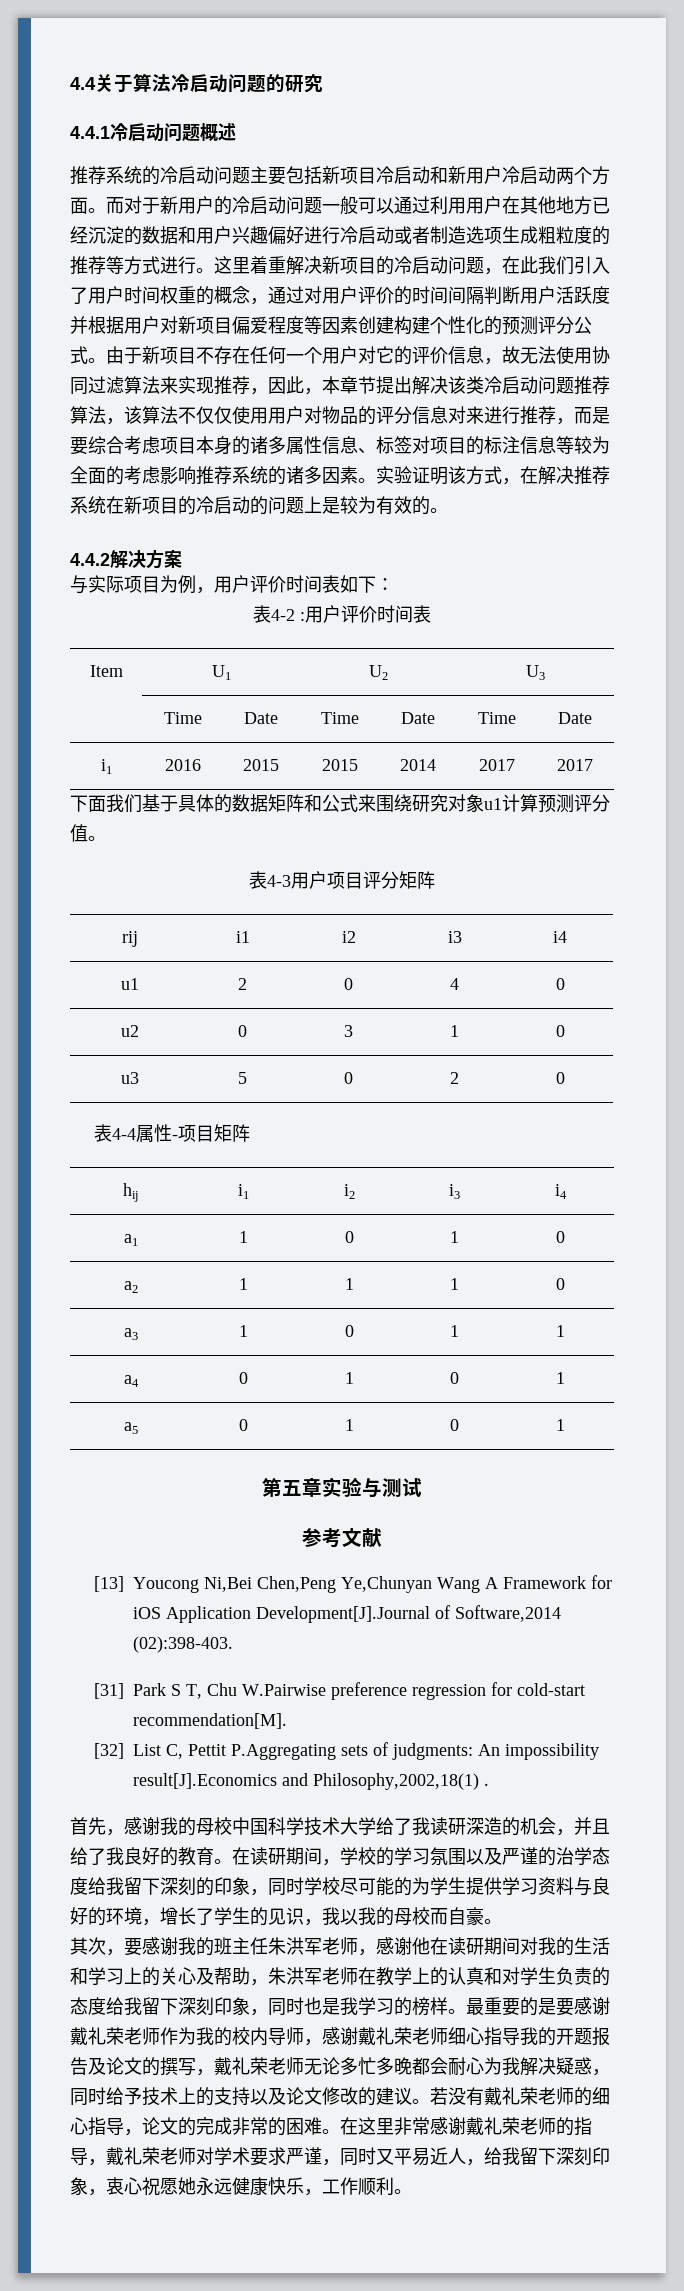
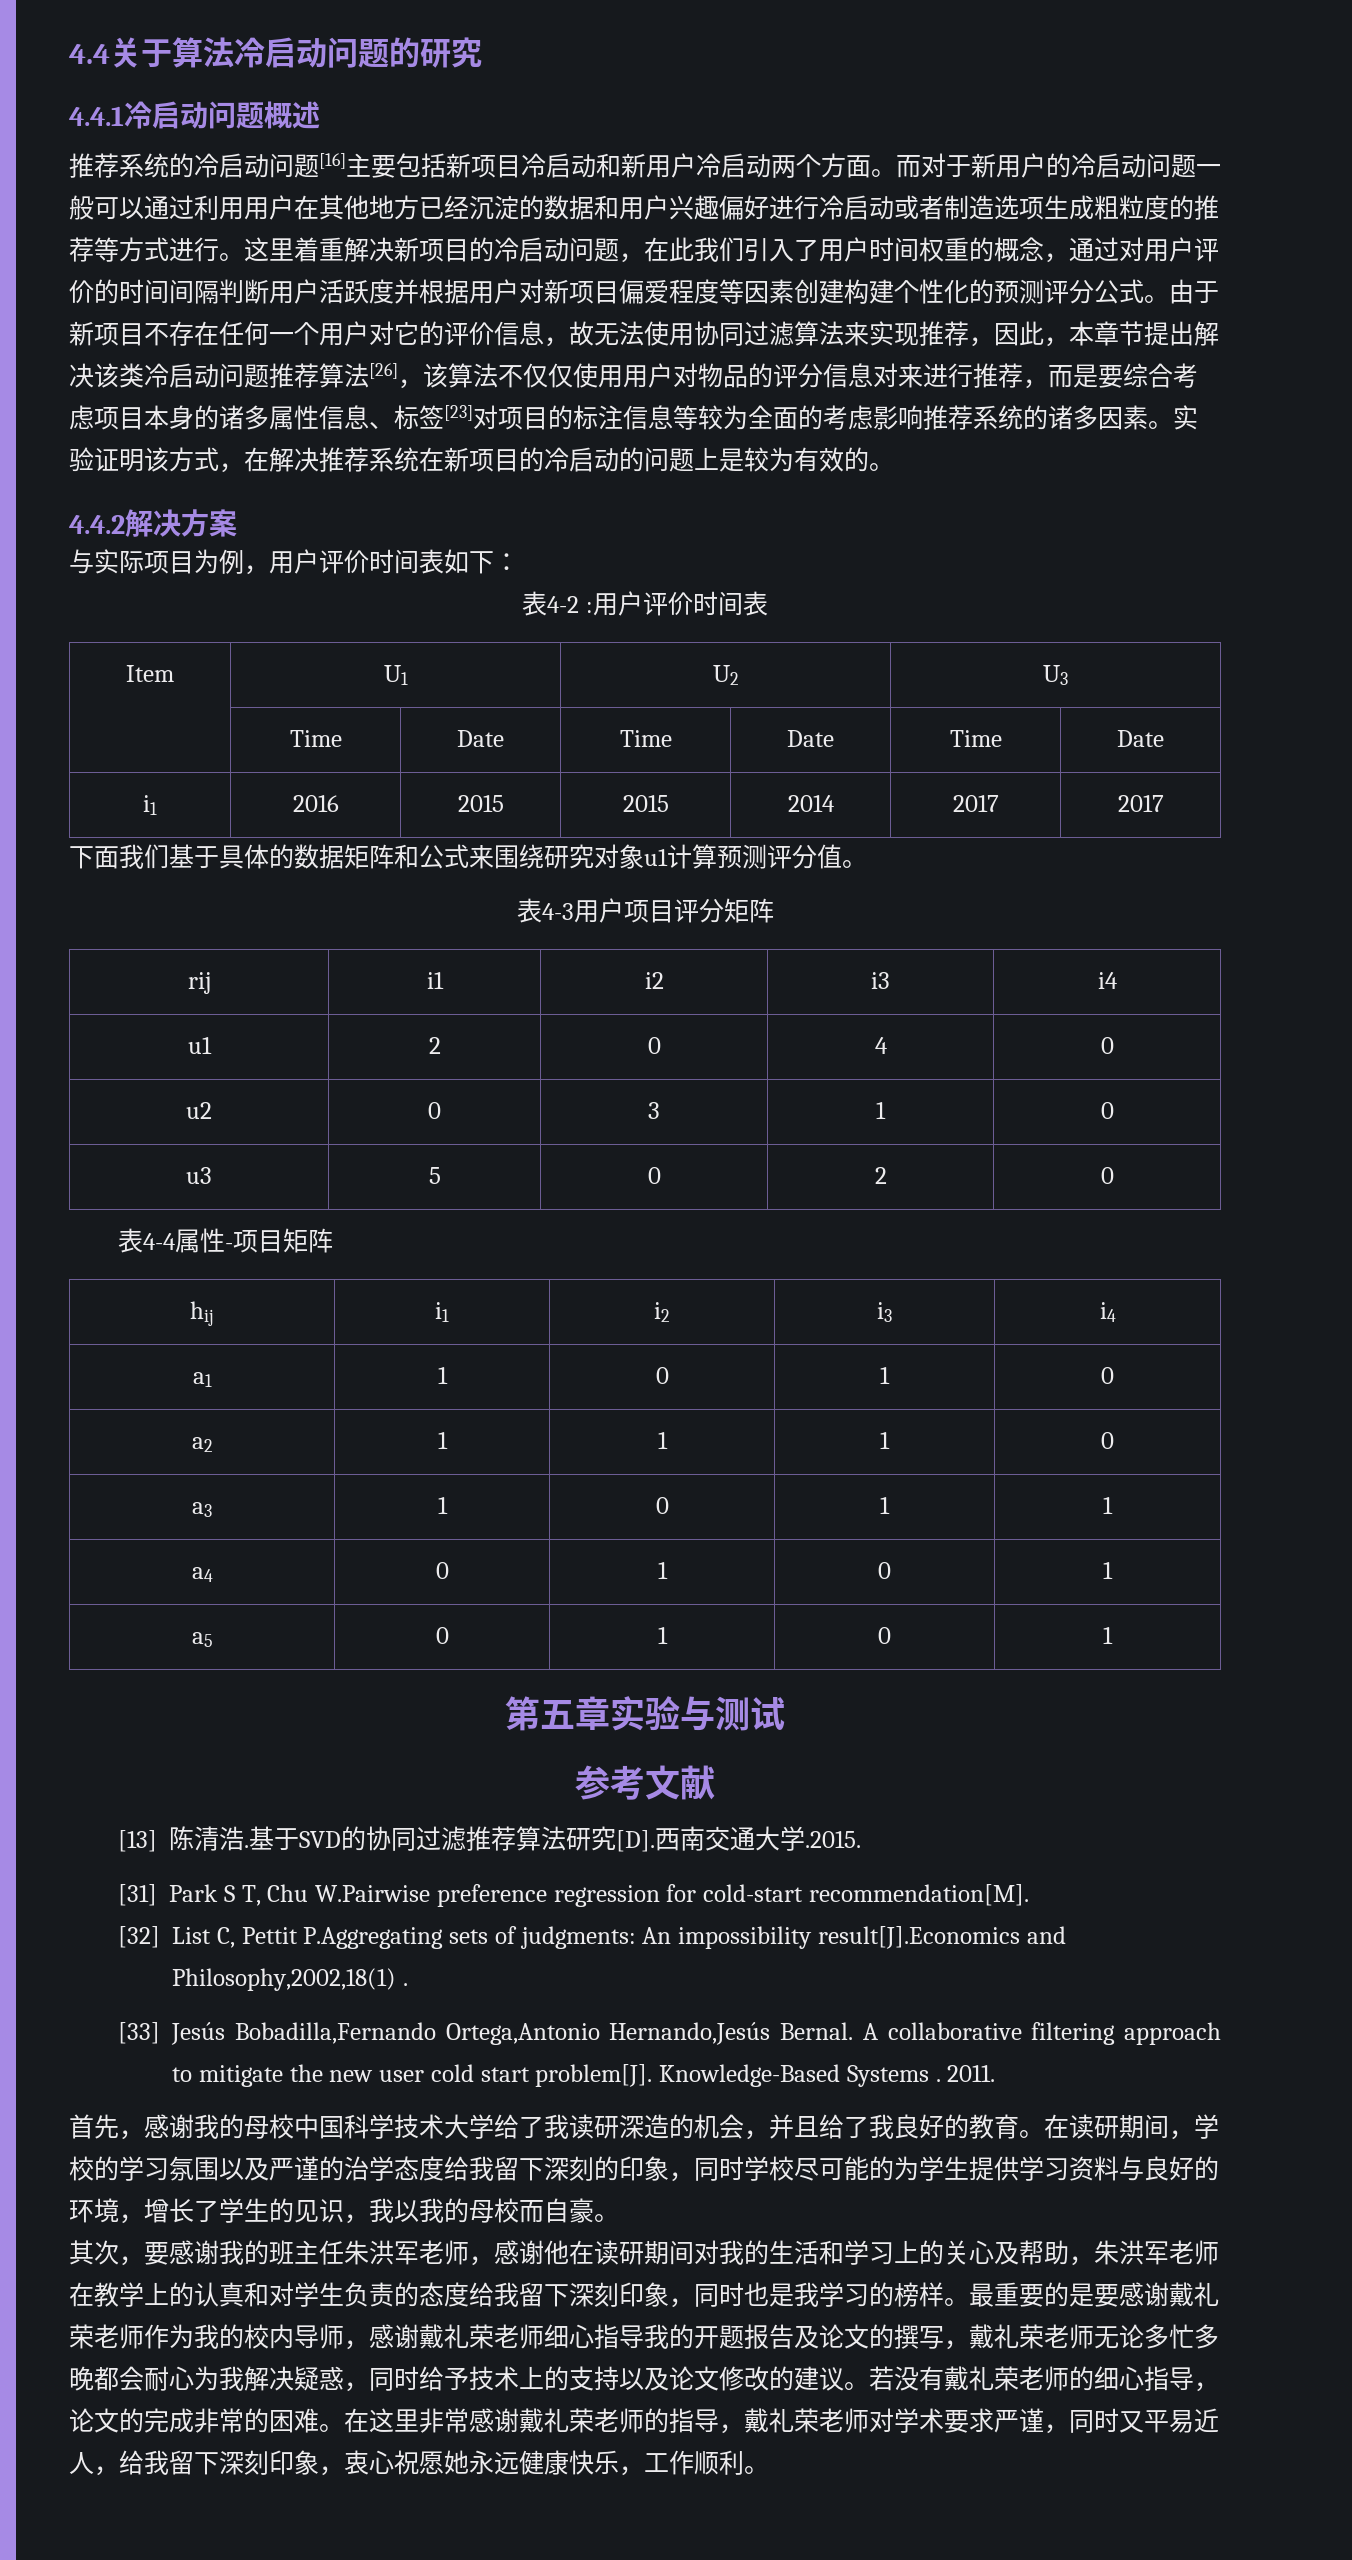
(250, 175) none -> [319,153,346,169] [16]
(106, 415) none -> [369,363,398,379] [26]
(412, 445) none -> [444,405,473,421] [23]
[132,1575,612,1593] [132,1605,561,1623] [132,1636,233,1653] Youcong Ni,Bei Chen,Peng Ye,Chunyan Wang A Framework for iOS Application Development[J].Journal of Software,2014 (02):398-403. -> [168,1826,861,1852] 陈清浩.基于SVD的协同过滤推荐算法研究[D].西南交通大学.2015.
(489, 1784) none -> [117,2022,1221,2045] [171,2064,996,2087] // [33] Jesús Bobadilla,Fernando Ortega,Antonio Hernando,Jesús Bernal. A collaborative filtering approach to mitigate the new user cold start problem[J]. Knowledge-Based Systems . 2011.

